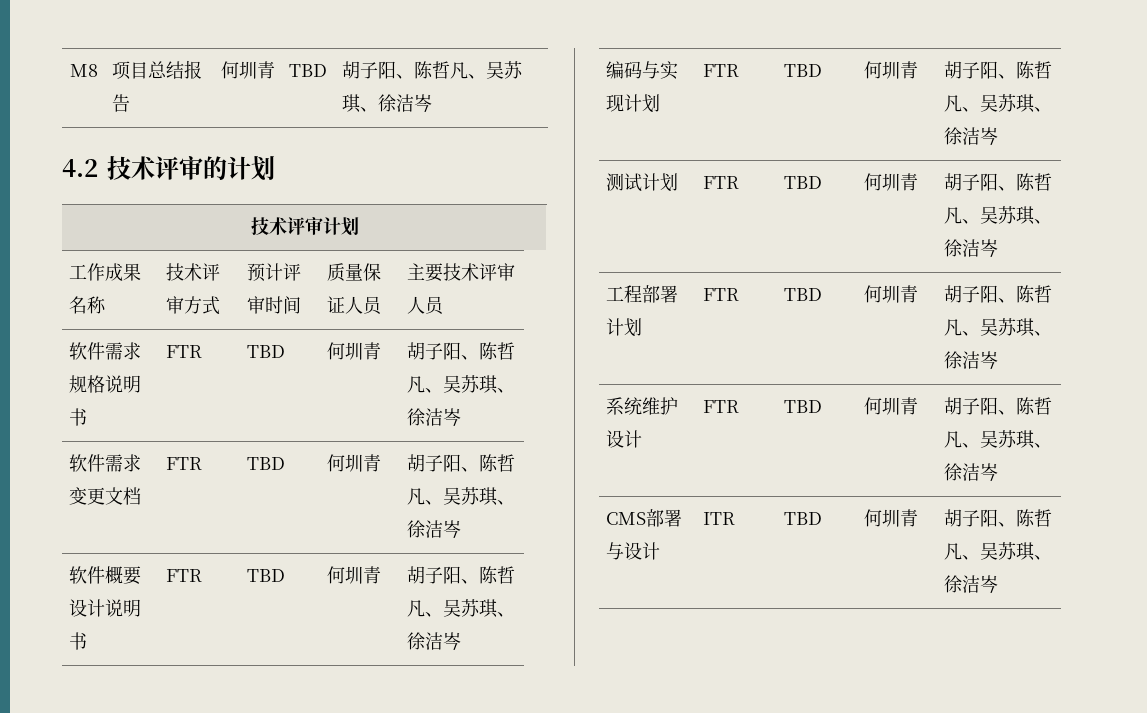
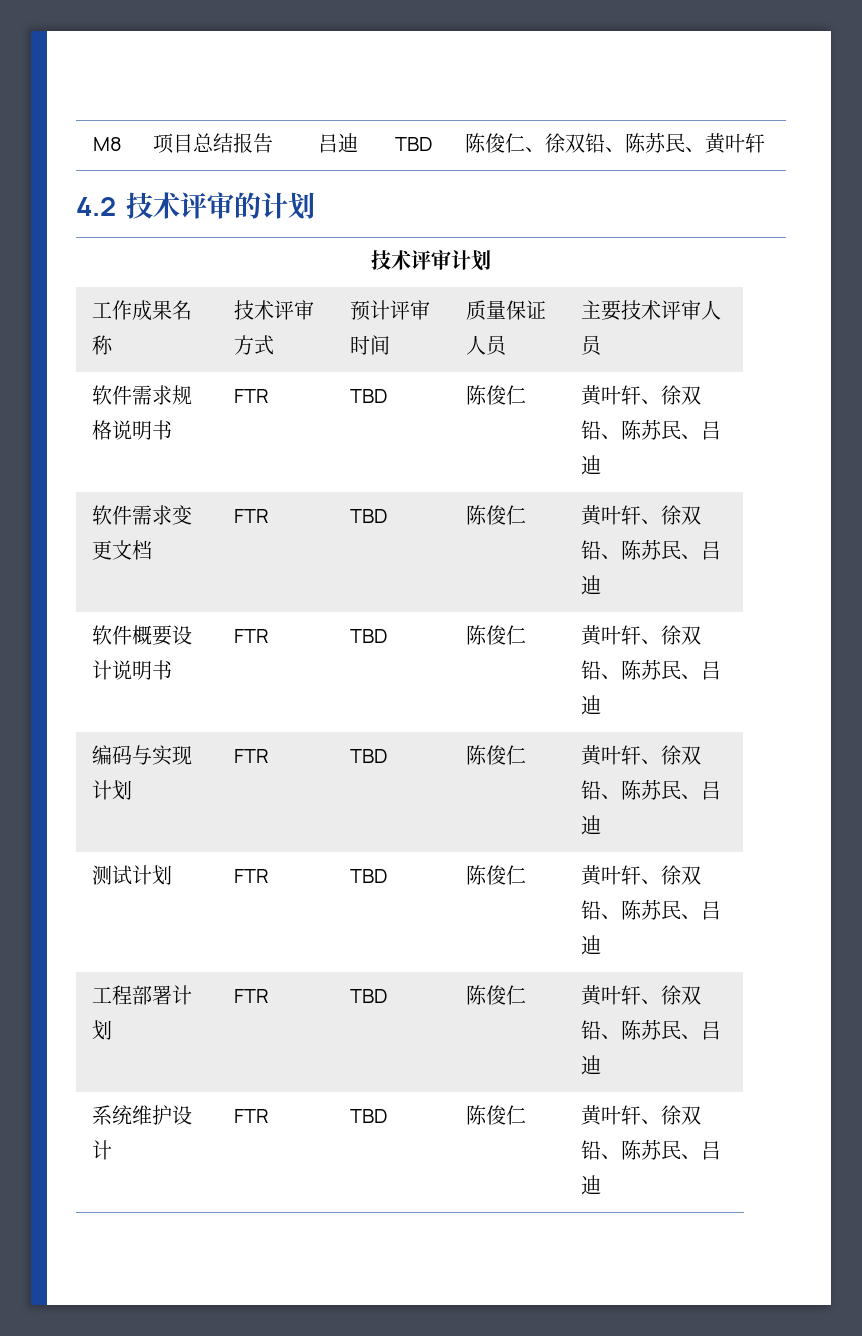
[221,61,276,79] [289,64,328,77] [342,61,524,79] [342,94,433,113] 何圳青 | TBD | 胡子阳、陈哲凡、吴苏琪、徐洁岑 -> [317,133,358,153] [394,137,432,151] [464,132,765,154] 吕迪 | TBD | 陈俊仁、徐双铅、陈苏民、黄叶轩
[327,342,382,360] [407,342,516,360] [407,375,516,394] [407,408,462,427] 何圳青 | 胡子阳、陈哲凡、吴苏琪、徐洁岑 -> [465,385,526,405] [580,385,701,406] [580,419,721,440] [580,455,601,475] 陈俊仁 | 黄叶轩、徐双铅、陈苏民、吕迪
[327,454,382,472] [407,454,516,472] [407,487,516,506] [407,520,462,539] 何圳青 | 胡子阳、陈哲凡、吴苏琪、徐洁岑 -> [465,505,526,525] [580,505,701,526] [580,539,721,560] [580,575,601,595] 陈俊仁 | 黄叶轩、徐双铅、陈苏民、吕迪
[327,566,382,584] [407,566,516,584] [407,599,516,618] [407,632,462,651] 何圳青 | 胡子阳、陈哲凡、吴苏琪、徐洁岑 -> [465,625,526,645] [580,625,701,646] [580,659,721,680] [580,695,601,715] 陈俊仁 | 黄叶轩、徐双铅、陈苏民、吕迪
[864,61,919,79] [944,61,1053,79] [944,94,1053,113] [944,127,999,146] [606,173,679,192] [703,176,740,189] [784,176,823,189] [864,173,919,191] [944,173,1053,191] [944,206,1053,225] [944,239,999,258] 何圳青 | 胡子阳、陈哲凡、吴苏琪、徐洁岑 // 测试计划 | FTR | TBD | 何圳青 | 胡子阳、陈哲凡、吴苏琪、徐洁岑 -> [465,745,526,765] [580,745,701,766] [580,779,721,800] [580,815,601,835] [91,865,172,885] [233,869,269,883] [349,869,387,883] [465,865,526,885] [580,865,701,886] [580,899,721,920] [580,935,601,955] 陈俊仁 | 黄叶轩、徐双铅、陈苏民、吕迪 // 测试计划 | FTR | TBD | 陈俊仁 | 黄叶轩、徐双铅、陈苏民、吕迪
[864,285,919,303] [944,285,1053,303] [944,318,1053,337] [944,351,999,370] 何圳青 | 胡子阳、陈哲凡、吴苏琪、徐洁岑 -> [465,985,526,1005] [580,985,701,1006] [580,1019,721,1040] [580,1055,601,1075] 陈俊仁 | 黄叶轩、徐双铅、陈苏民、吕迪
[864,397,919,415] [944,397,1053,415] [944,430,1053,449] [944,463,999,482] [606,509,683,527] [606,542,661,560] [703,512,736,525] [784,512,823,525] [864,509,919,527] [944,509,1053,527] [944,542,1053,561] [944,575,999,594] 何圳青 | 胡子阳、陈哲凡、吴苏琪、徐洁岑 // CMS部署与设计 | ITR | TBD | 何圳青 | 胡子阳、陈哲凡、吴苏琪、徐洁岑 -> [465,1105,526,1125] [580,1105,701,1126] [580,1139,721,1160] [580,1175,601,1195] 陈俊仁 | 黄叶轩、徐双铅、陈苏民、吕迪

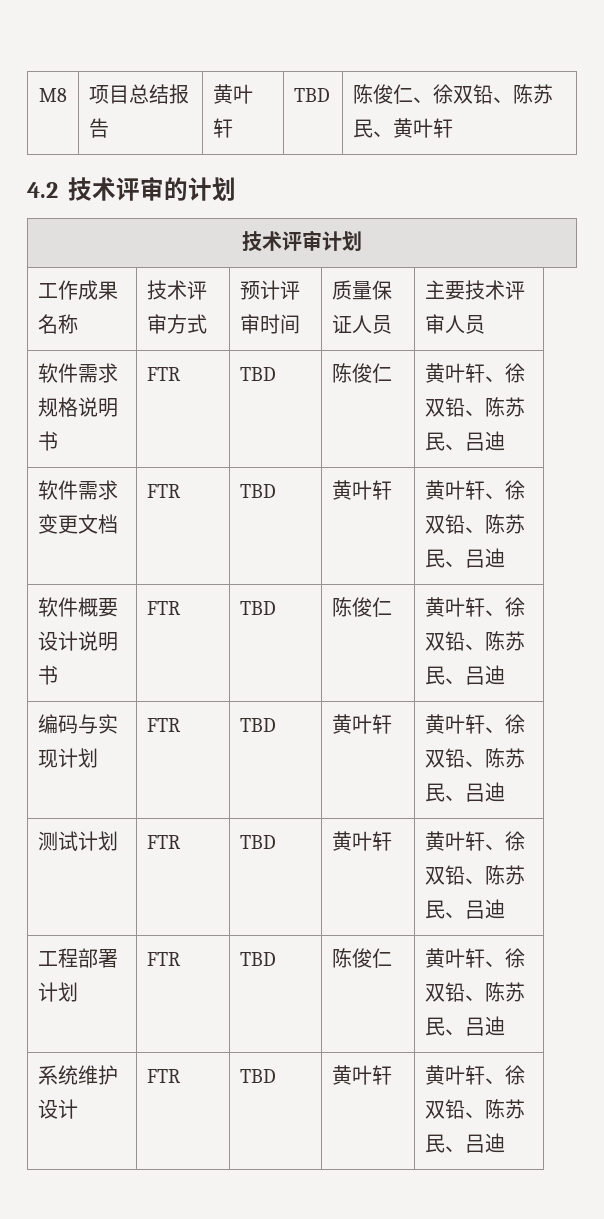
[317,133,358,153] 吕迪 -> [213,84,254,104] [213,118,234,138] 黄叶轩
[465,505,526,525] 陈俊仁 -> [332,480,393,500] 黄叶轩
[465,745,526,765] 陈俊仁 -> [332,714,393,734] 黄叶轩
[465,865,526,885] 陈俊仁 -> [332,831,393,851] 黄叶轩
[465,1105,526,1125] 陈俊仁 -> [332,1065,393,1085] 黄叶轩

